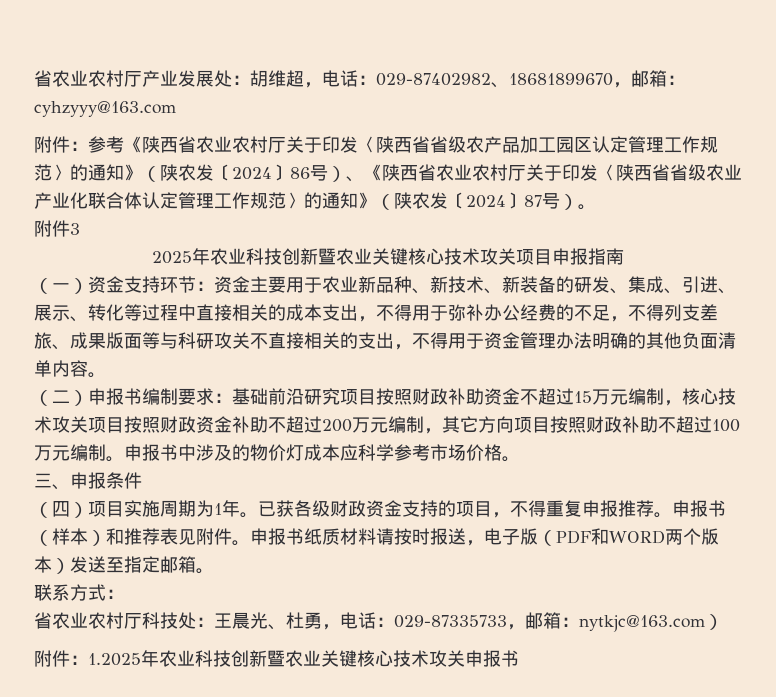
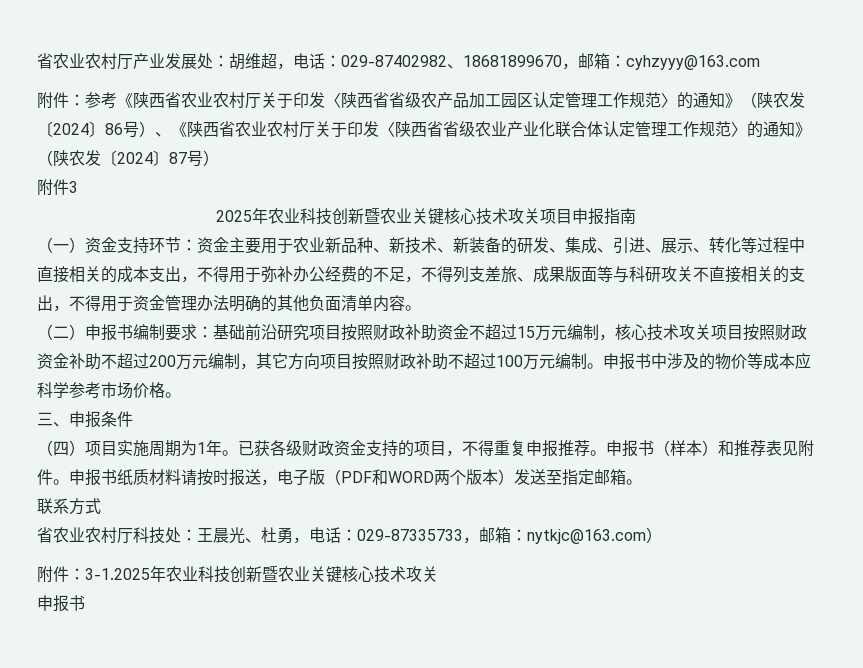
[578,204,596,210] 。 -> (219, 158) none
[286,444,304,461] 灯 -> [747,353,763,369] 等
[106,589,124,599] ： -> (101, 506) none
[88,650,465,667] 1.2025年农业科技创新暨农业关键核心技术攻关 -> [85,566,438,583] 3-1.2025年农业科技创新暨农业关键核心技术攻关 //

